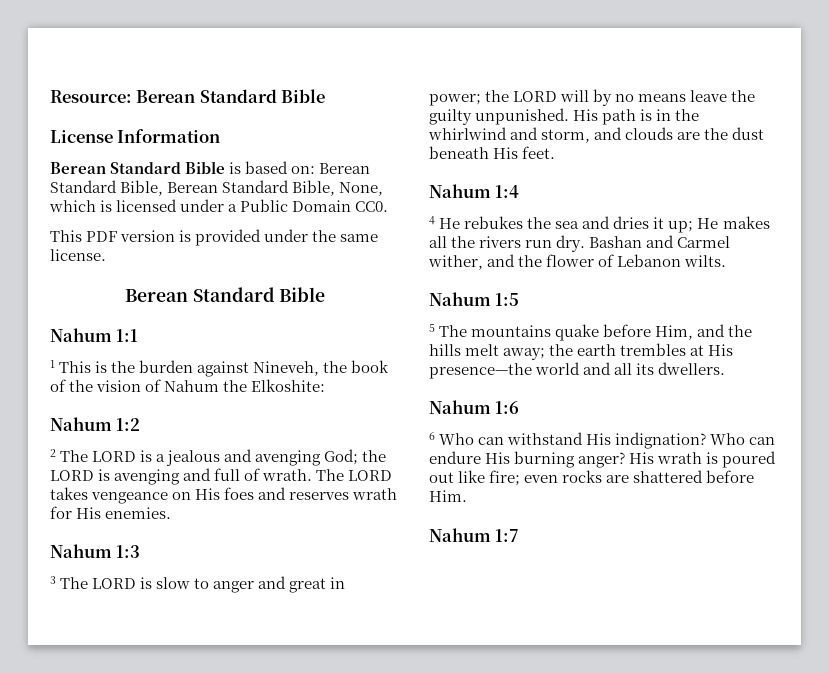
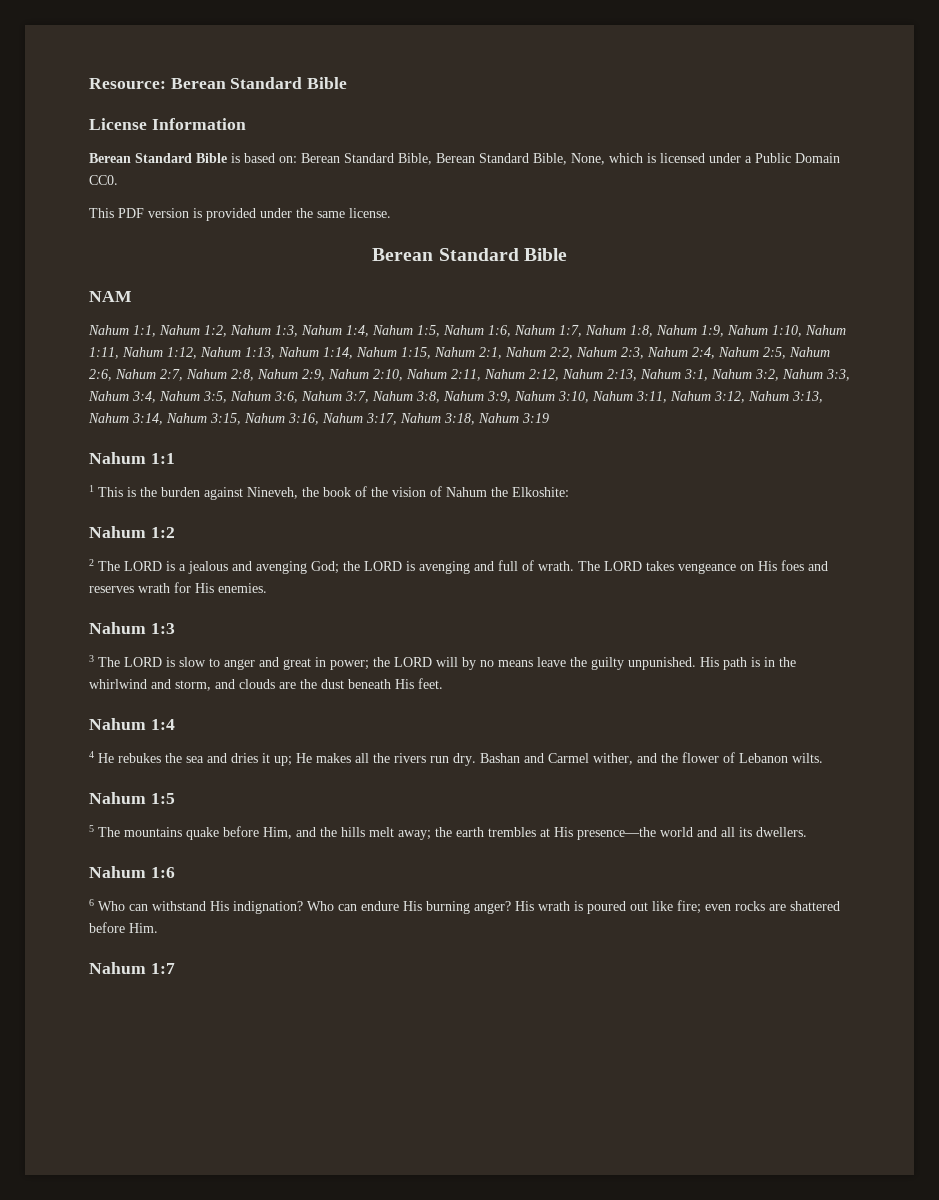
(326, 294) none -> [89,291,132,302] [88,325,846,337] [89,347,830,359] [89,369,850,381] [88,391,823,403] [88,413,549,425] // NAM // Nahum 1:1, Nahum 1:2, Nahum 1:3, Nahum 1:4, Nahum 1:5, Nahum 1:6, Nahum 1:7, Nahum 1:8, Nahum 1:9, Nahum 1:10, Nahum 1:11, Nahum 1:12, Nahum 1:13, Nahum 1:14, Nahum 1:15, Nahum 2:1, Nahum 2:2, Nahum 2:3, Nahum 2:4, Nahum 2:5, Nahum 2:6, Nahum 2:7, Nahum 2:8, Nahum 2:9, Nahum 2:10, Nahum 2:11, Nahum 2:12, Nahum 2:13, Nahum 3:1, Nahum 3:2, Nahum 3:3, Nahum 3:4, Nahum 3:5, Nahum 3:6, Nahum 3:7, Nahum 3:8, Nahum 3:9, Nahum 3:10, Nahum 3:11, Nahum 3:12, Nahum 3:13, Nahum 3:14, Nahum 3:15, Nahum 3:16, Nahum 3:17, Nahum 3:18, Nahum 3:19

